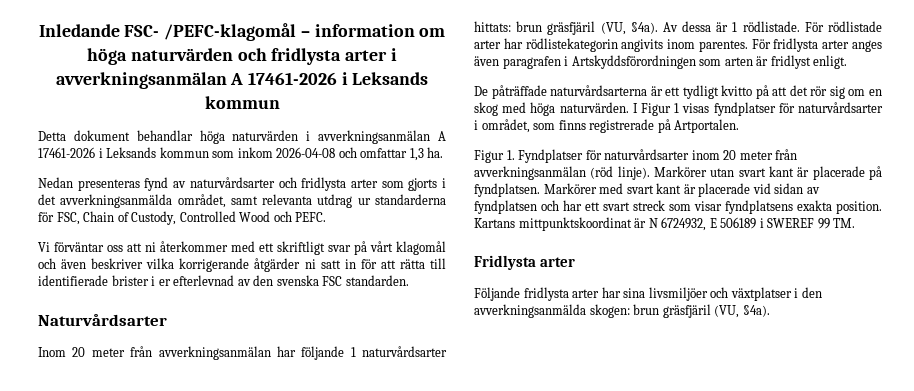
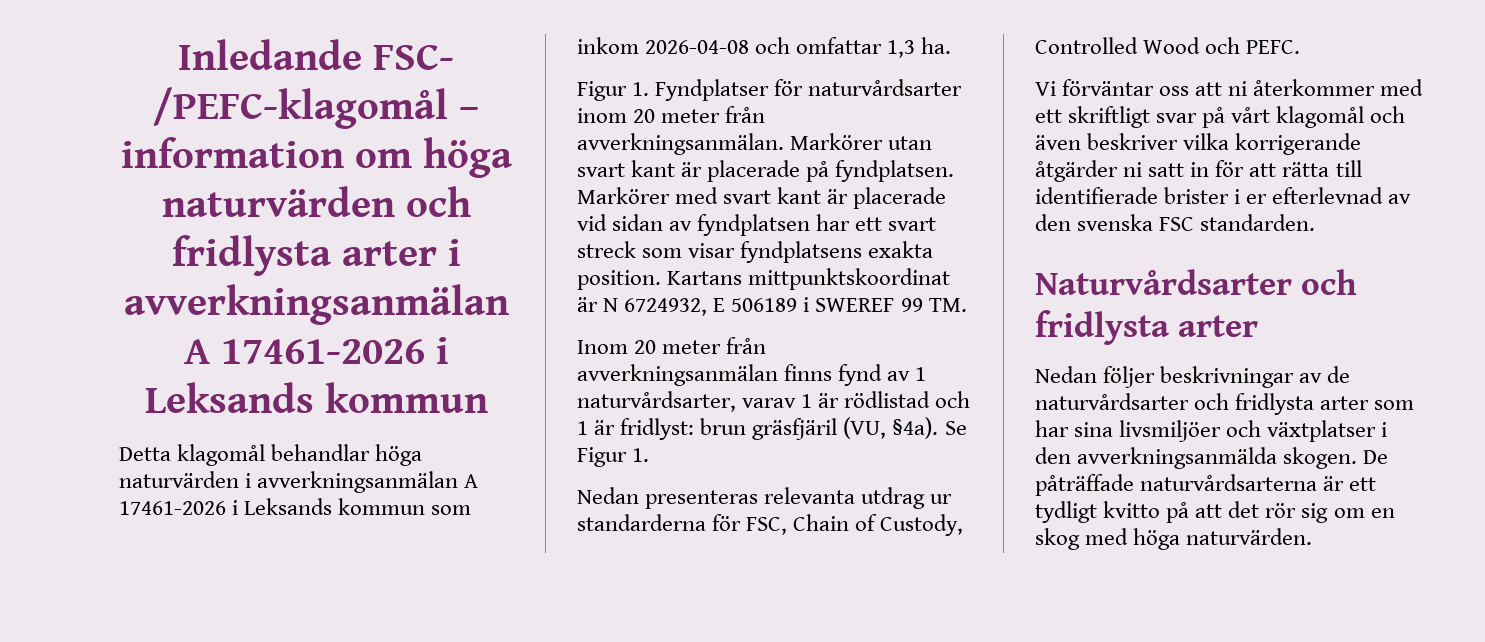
[73,130,130,141] dokument -> [177,444,266,466] klagomål
[38,177,446,191] [38,194,258,208] Nedan presenteras fynd av naturvårdsarter och fridlysta arter som gjorts i det avverkningsanmälda området, samt -> [577,79,963,101] [577,106,766,123] [577,133,933,155] [577,160,955,182] [577,187,947,209] [577,214,937,236] [577,241,934,263] [577,268,951,290] [577,297,967,316] [577,337,767,354] [577,364,927,386] [577,391,971,412] [577,417,967,440] [577,447,650,467] [577,487,759,509] Figur 1. Fyndplatser för naturvårdsarter inom 20 meter från avverkningsanmälan. Markörer utan svart kant är placerade på fyndplatsen. Markörer med svart kant är placerade vid sidan av fyndplatsen har ett svart streck som visar fyndplatsens exakta position. Kartans mittpunktskoordinat är N 6724932, E 506189 i SWEREF 99 TM. // Inom 20 meter från avverkningsanmälan finns fynd av 1 naturvårdsarter, varav 1 är rödlistad och 1 är fridlyst: brun gräsfjäril (VU, §4a). Se Figur 1. // Nedan presenteras
[38,346,447,360] [474,21,882,35] [474,38,882,52] [474,55,848,69] // Inom 20 meter från avverkningsanmälan har följande 1 naturvårdsarter hittats: brun gräsfjäril (VU, §4a). Av dessa är 1 rödlistade. För rödlistade arter har rödlistekategorin angivits inom parentes. För fridlysta arter anges även paragrafen i Artskyddsförordningen som arten är fridlyst enligt. // -> [1301,269,1358,295] [1035,310,1259,345] [1035,366,1351,388] [1035,393,1415,415] [1035,420,1388,442] [1035,447,1358,469] och fridlysta arter // Nedan följer beskrivningar av de naturvårdsarter och fridlysta arter som har sina livsmiljöer och växtplatser i den avverkningsanmälda skogen.
[632,102,883,116] [474,119,740,133] [474,149,798,163] [474,166,882,180] [474,183,820,197] [474,200,882,214] [474,217,856,231] [474,255,576,270] [474,287,822,301] [474,304,770,318] I Figur 1 visas fyndplatser för naturvårdsarter i området, som finns registrerade på Artportalen. // Figur 1. Fyndplatser för naturvårdsarter inom 20 meter från avverkningsanmälan (röd linje). Markörer utan svart kant är placerade på fyndplatsen. Markörer med svart kant är placerade vid sidan av fyndplatsen och har ett svart streck som visar fyndplatsens exakta position. Kartans mittpunktskoordinat är N 6724932, E 506189 i SWEREF 99 TM. // Fridlysta arter // Följande fridlysta arter har sina livsmiljöer och växtplatser i den avverkningsanmälda skogen: brun gräsfjäril (VU, §4a). -> (1313, 536) none

